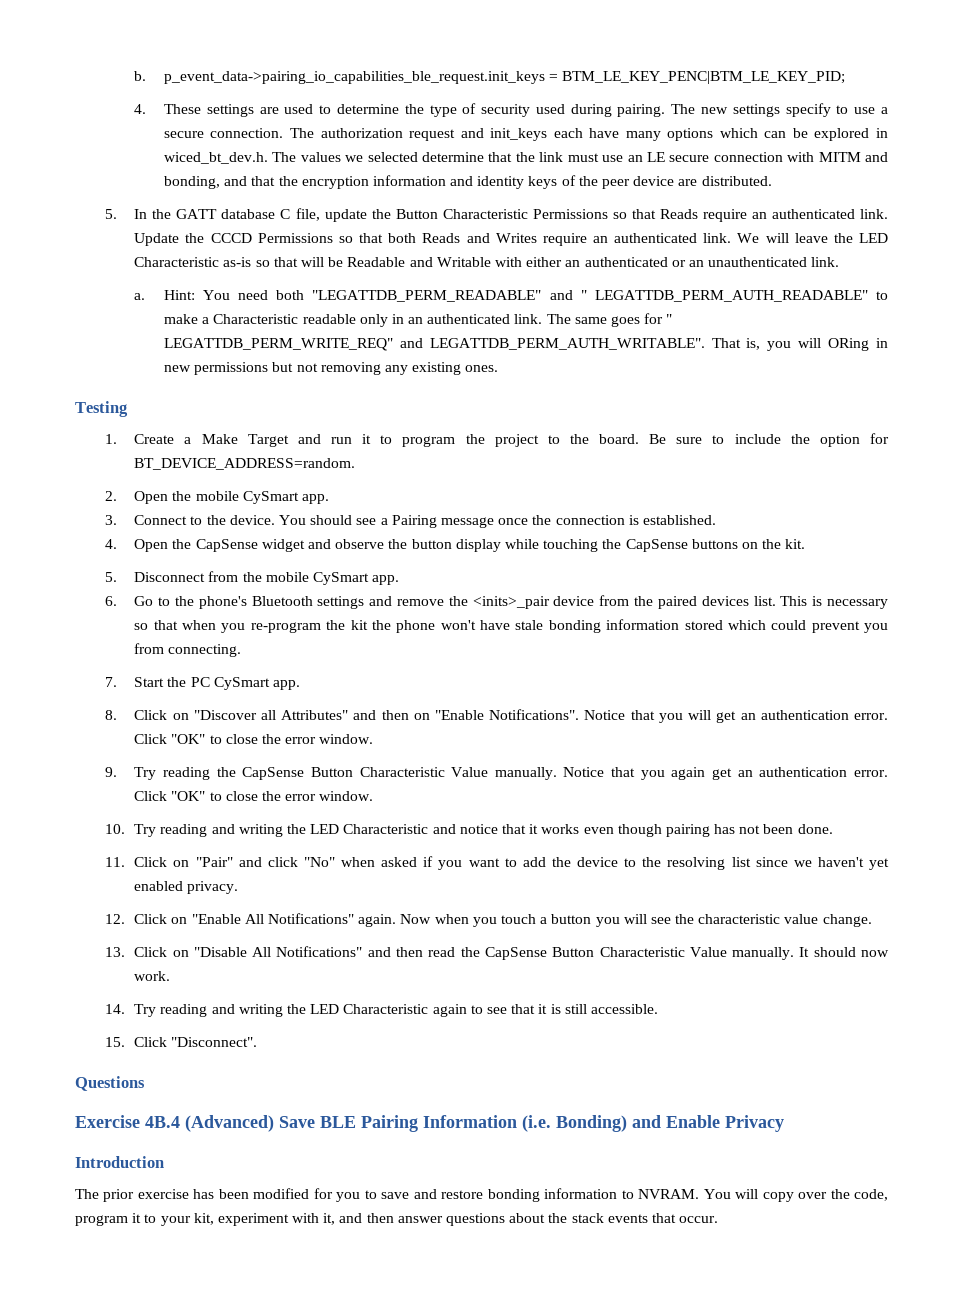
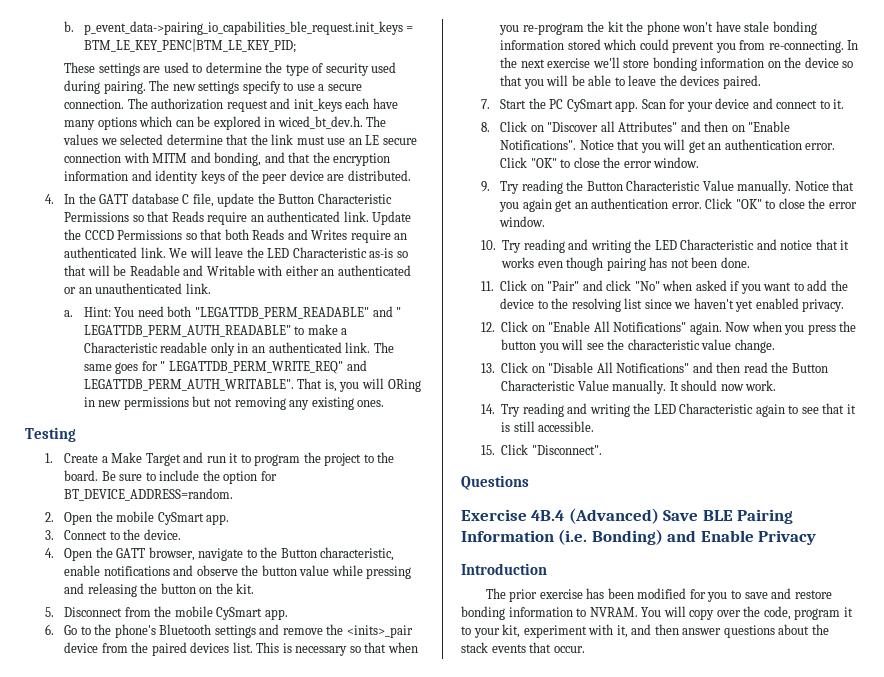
[134,104,147,114] 4. -> (296, 46) none
[104,209,117,219] 5. -> [44,194,54,204] 4.
[279,515,716,528] [104,539,738,552] You should see a Pairing message once the connection is established. // 4. Open the CapSense widget and observe the button display while touching the CapSense buttons -> [44,547,395,561] [64,565,412,579] [64,583,196,597] // 4. Open the GATT browser, navigate to the Button characteristic, enable notifications and observe the button value while pressing and releasing the button
[168,644,242,657] connecting. -> [768,40,859,53] [500,57,854,71] [500,75,761,89] re-connecting. In the next exercise we'll store bonding information on the device so that you will be able to leave the devices paired.
(301, 685) none -> [641,98,845,112] Scan for your device and connect to it.
[242,767,305,780] CapSense -> (584, 185) none
[500,914,548,924] touch a -> [807,321,857,335] press the
[484,947,547,960] CapSense -> (789, 367) none

